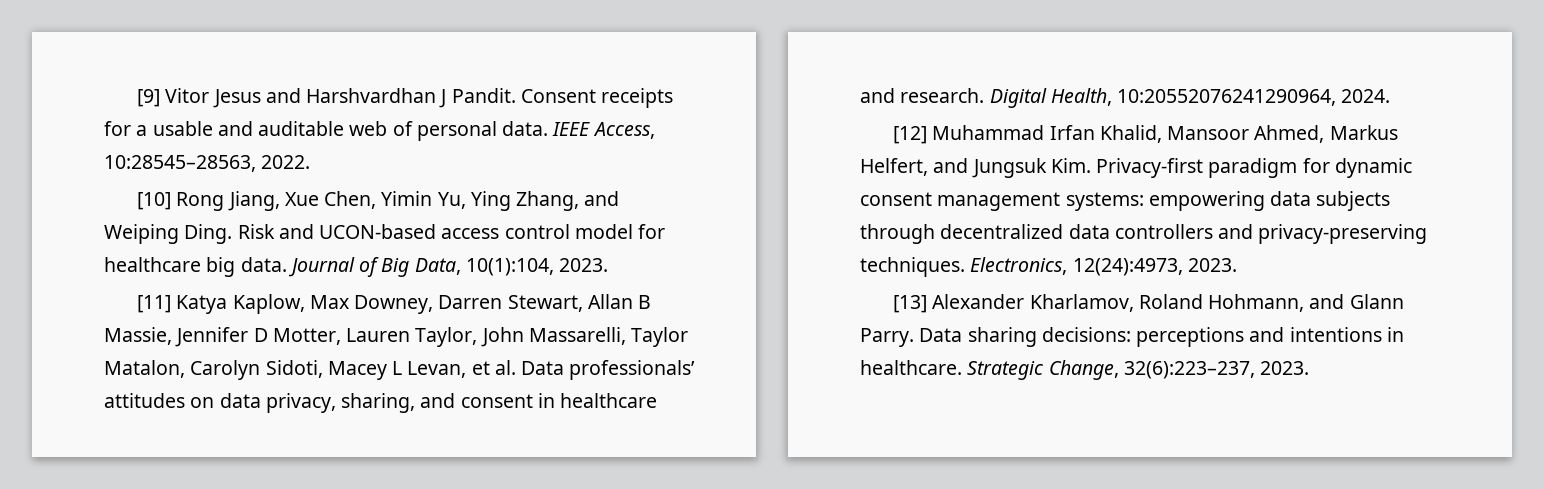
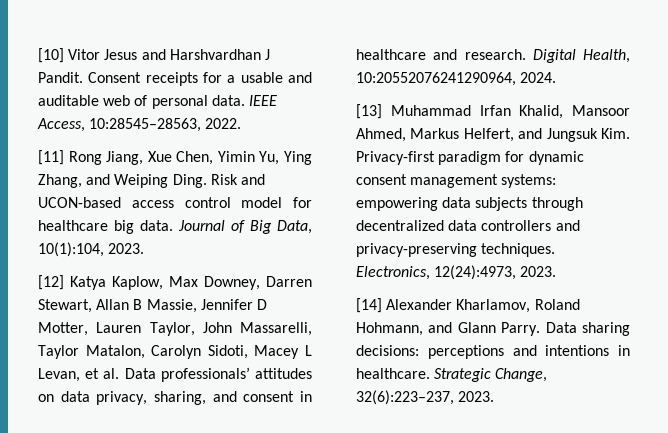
[136,89,160,107] [9] -> [38,48,64,63] [10]
[136,192,171,210] [10] -> [38,150,64,165] [11]
[136,295,171,313] [11] -> [38,275,64,290] [12]
[892,126,927,144] [12] -> [356,104,382,119] [13]
[892,295,927,313] [13] -> [356,298,382,313] [14]

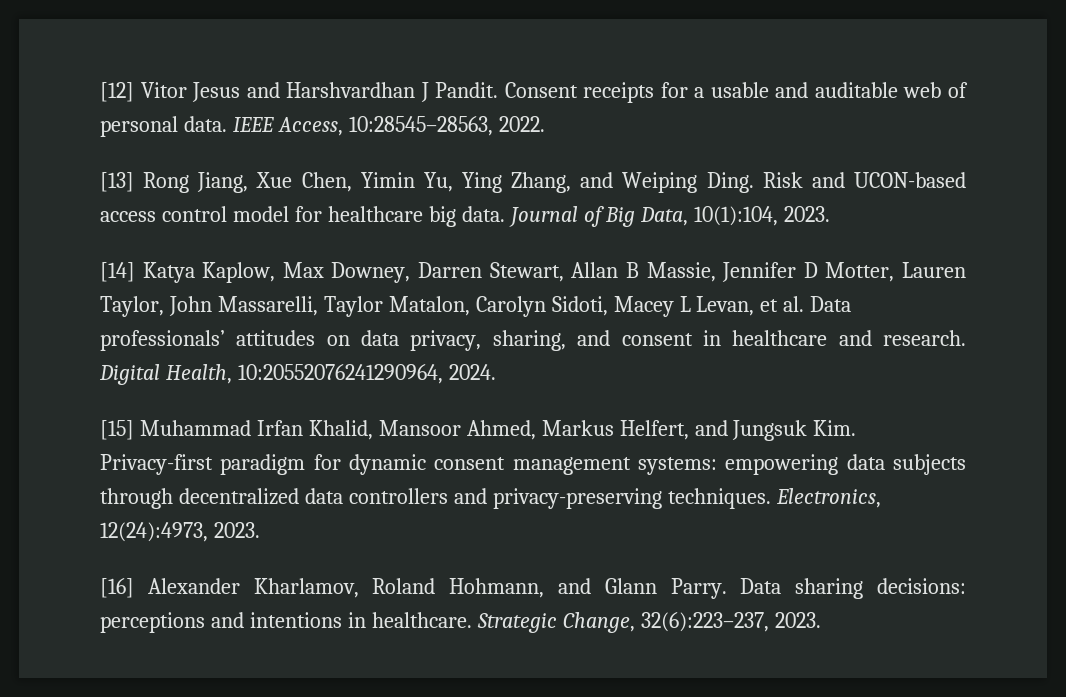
[38,48,64,63] [10] -> [100,82,134,102] [12]
[38,150,64,165] [11] -> [100,172,134,192] [13]
[38,275,64,290] [12] -> [100,262,135,282] [14]
[356,104,382,119] [13] -> [100,420,134,440] [15]
[356,298,382,313] [14] -> [100,578,134,598] [16]

